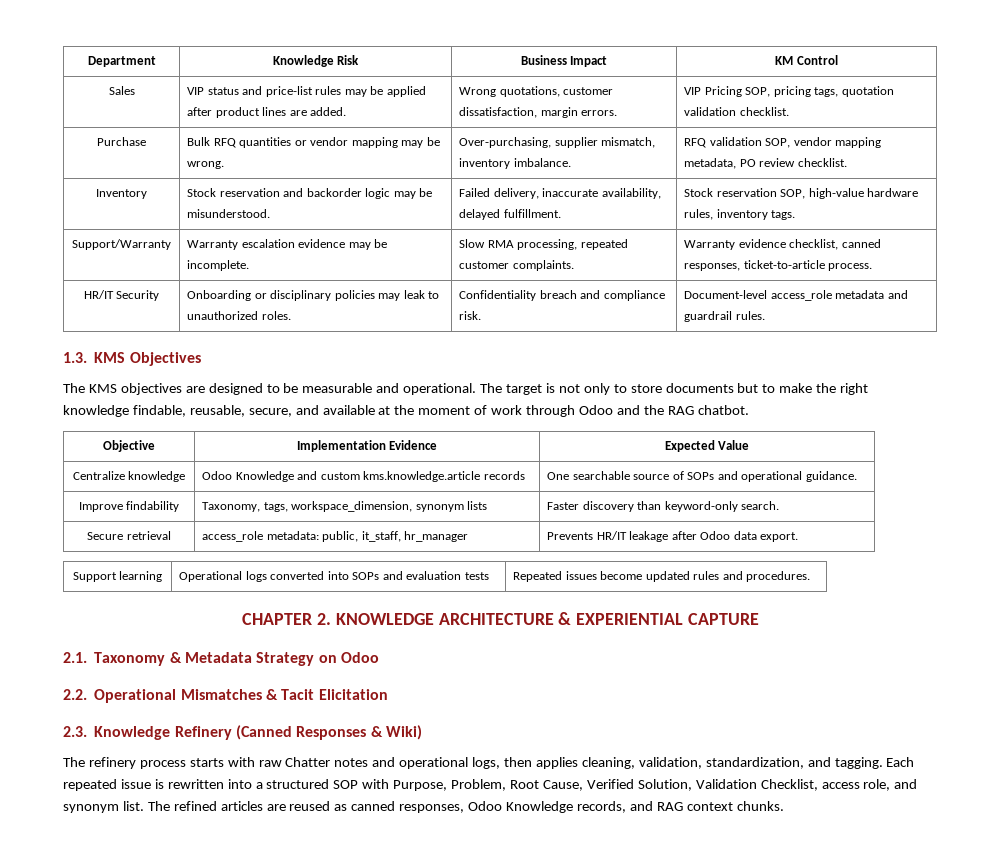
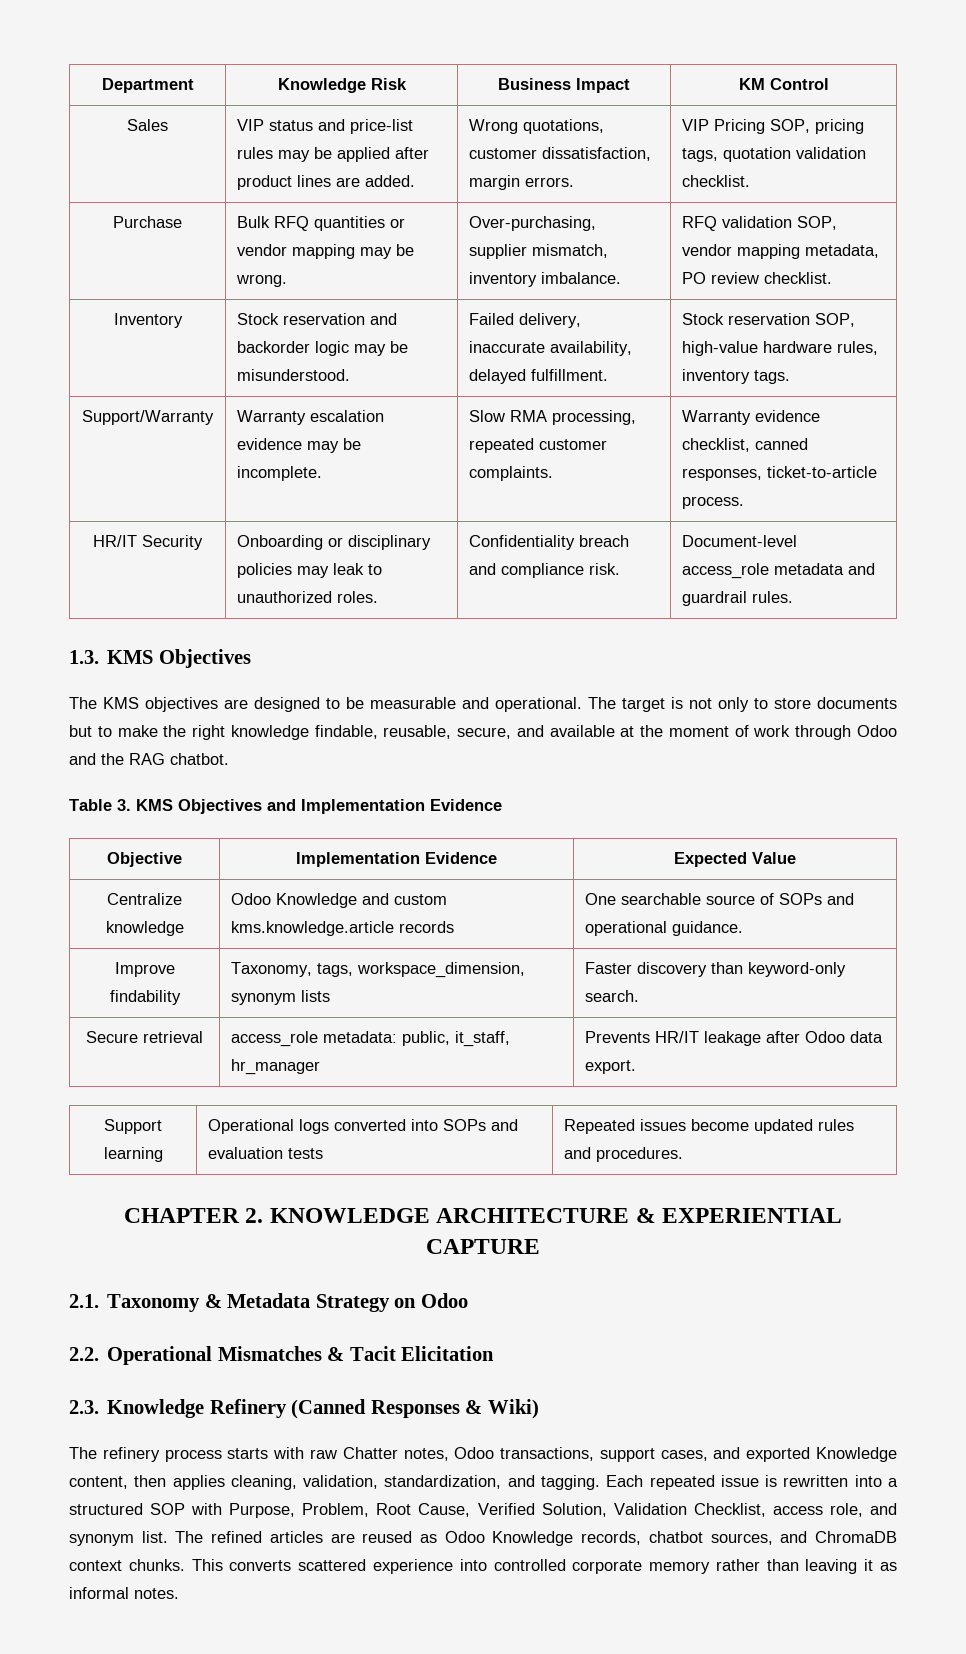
(749, 410) none -> [69,799,502,814] // Table 3. KMS Objectives and Implementation Evidence
[334,757,501,769] notes and operational logs, -> [403,1447,898,1462] [69,1476,128,1489] notes, Odoo transactions, support cases, and exported Knowledge content,
[351,801,465,813] canned responses, -> (437, 1538) none
[629,801,784,811] and RAG context chunks. -> [648,1531,897,1545] [69,1559,898,1574] [69,1587,179,1599] chatbot sources, and ChromaDB context chunks. This converts scattered experience into controlled corporate memory rather than leaving it as informal notes.

